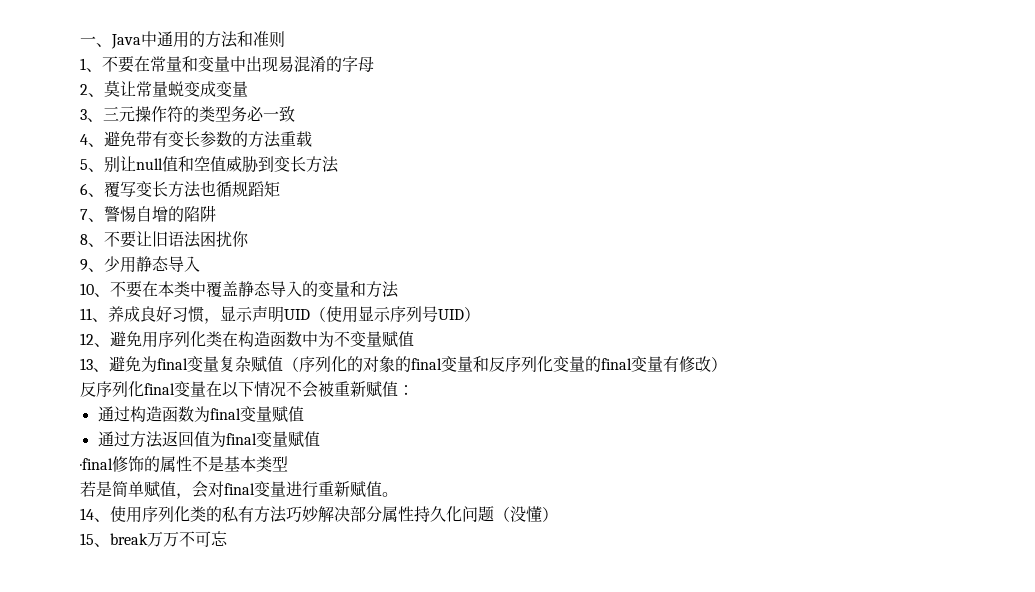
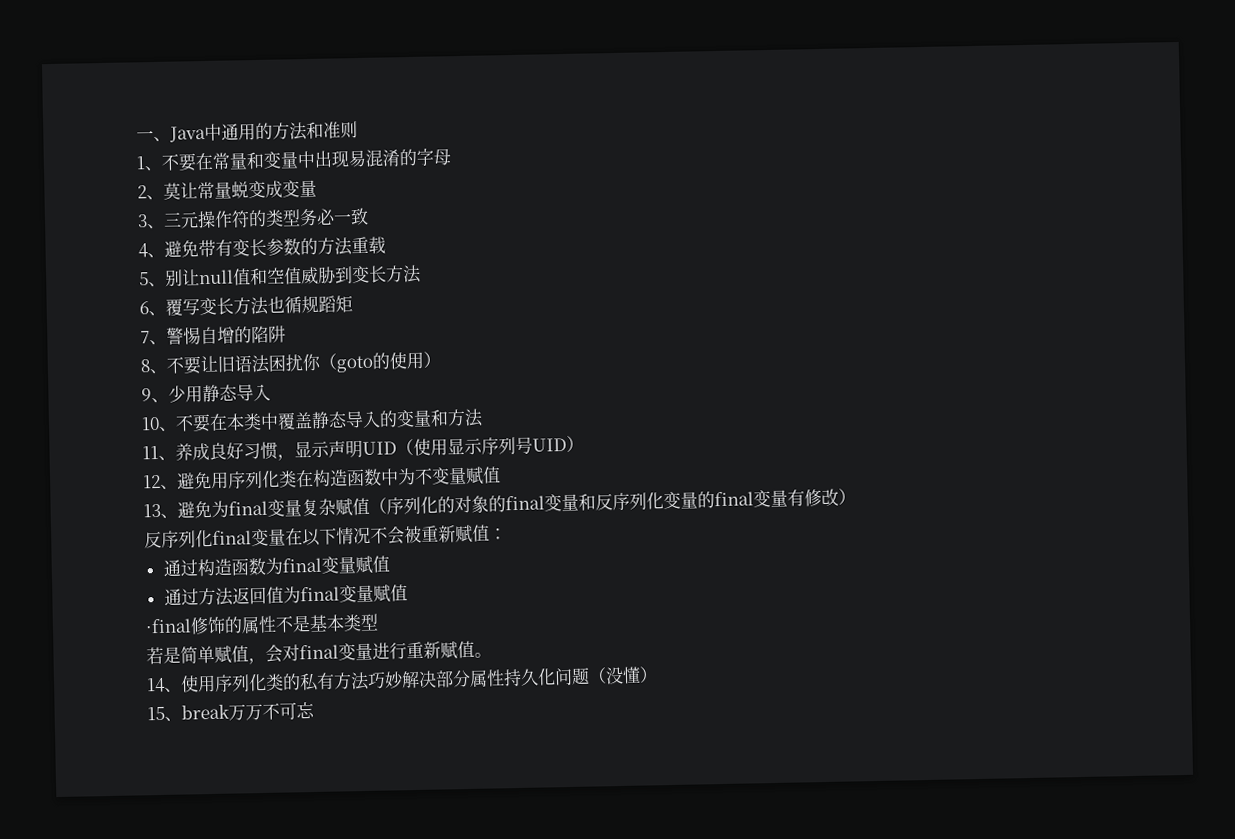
(249, 239) none -> [319,351,441,373] （goto的使用）

